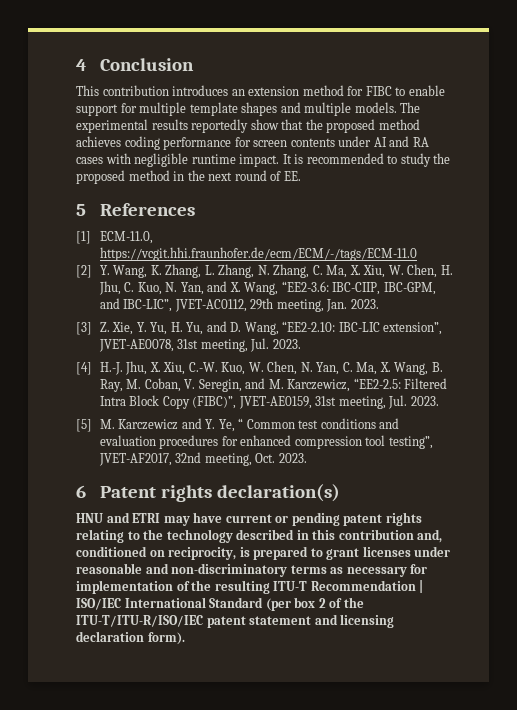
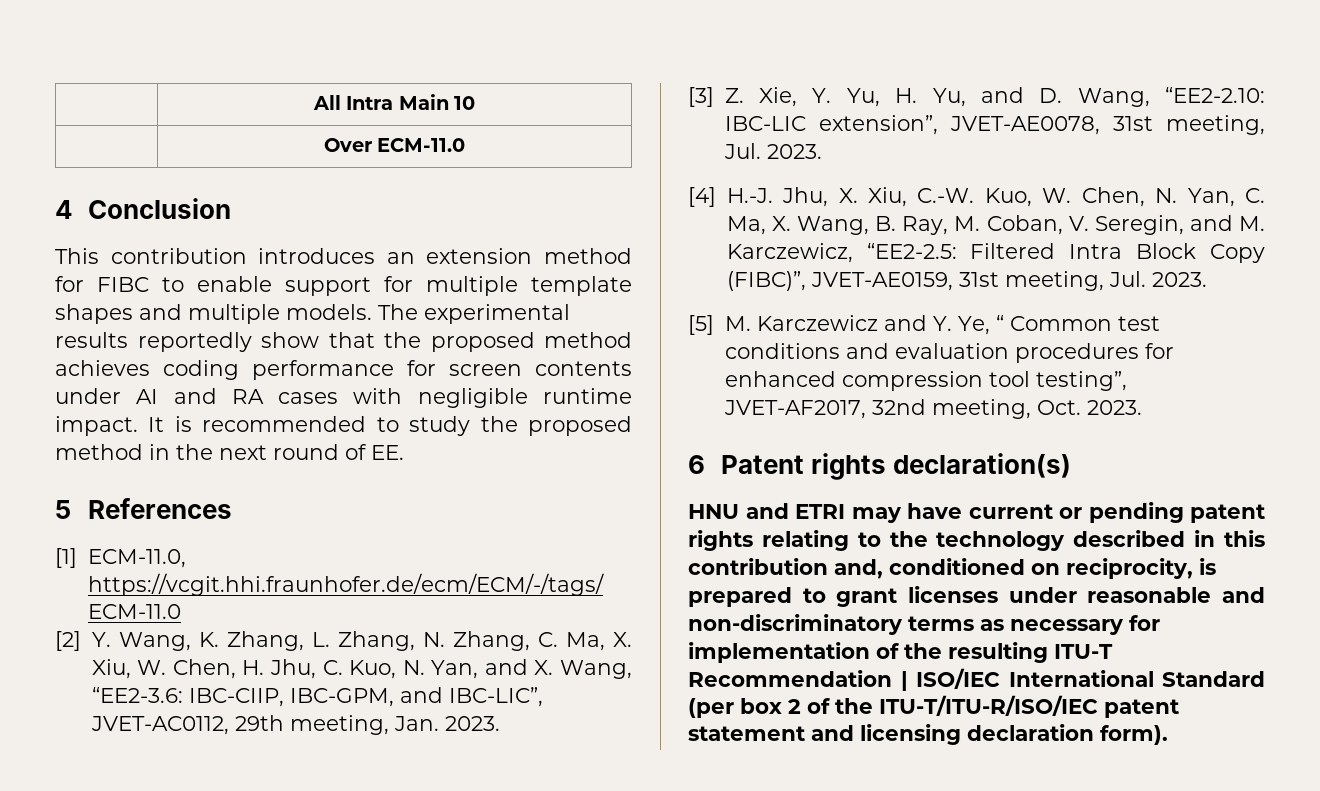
(76, 65) none -> [313,94,475,110] [323,138,466,152] | All Intra Main 10 // | Over ECM-11.0 //

